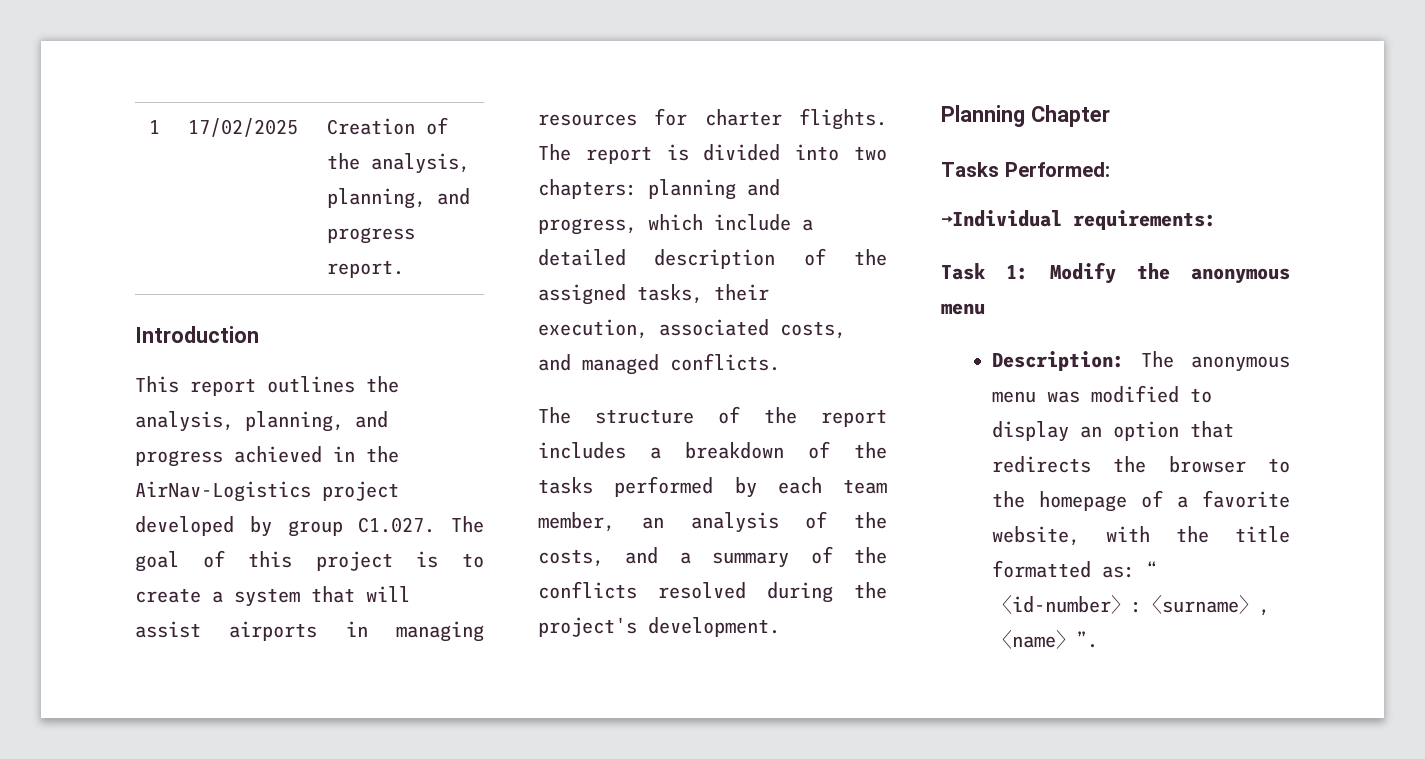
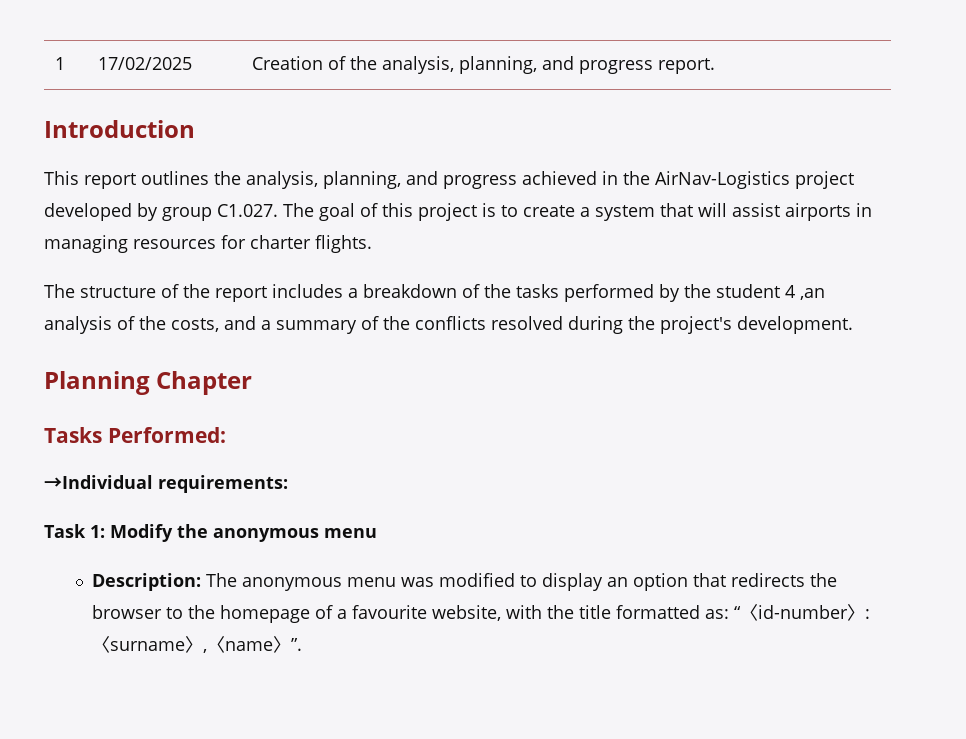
[538,144,887,164] [538,179,780,200] [538,214,813,235] [538,248,887,269] [538,284,769,305] [538,319,846,339] [538,353,780,375] The report is divided into two chapters: planning and progress, which include a detailed description of the assigned tasks, their execution, associated costs, and managed conflicts. -> (372, 244) none
[777,477,887,494] [538,512,664,532] each team member, an -> [684,284,825,300] the student 4 ,an
[1202,490,1290,508] favorite -> [352,605,428,619] favourite

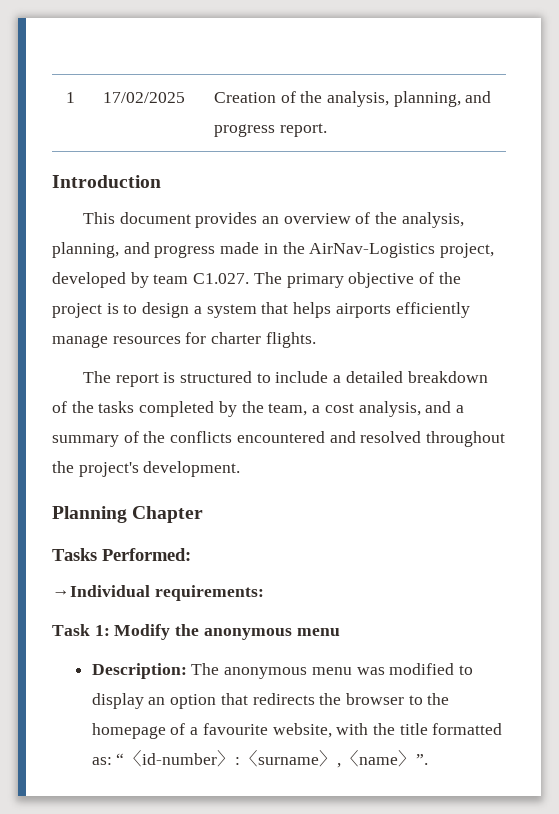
[84,171,597,189] report outlines the analysis, planning, and progress achieved -> [119,212,464,228] [52,242,260,258] document provides an overview of the analysis, planning, and progress made
[795,171,854,189] project -> [440,243,495,258] project,
[162,207,212,221] group -> [153,274,189,284] team
[319,203,413,221] goal of this -> [286,272,461,288] primary objective of the
[523,205,575,217] create -> [142,302,190,318] design
[698,203,872,221] [44,235,128,253] will assist airports in managing -> [293,302,470,318] [52,335,108,348] helps airports efficiently manage
[80,284,358,302] structure of the report includes a -> [115,371,403,387] report is structured to include a detailed
[564,284,654,302] performed -> [139,401,215,417] completed
[716,284,825,300] [44,316,219,334] student 4 ,an analysis of the costs, -> [268,401,421,417] team, a cost analysis,
[491,316,623,334] resolved during -> [236,431,506,447] encountered and resolved throughout

